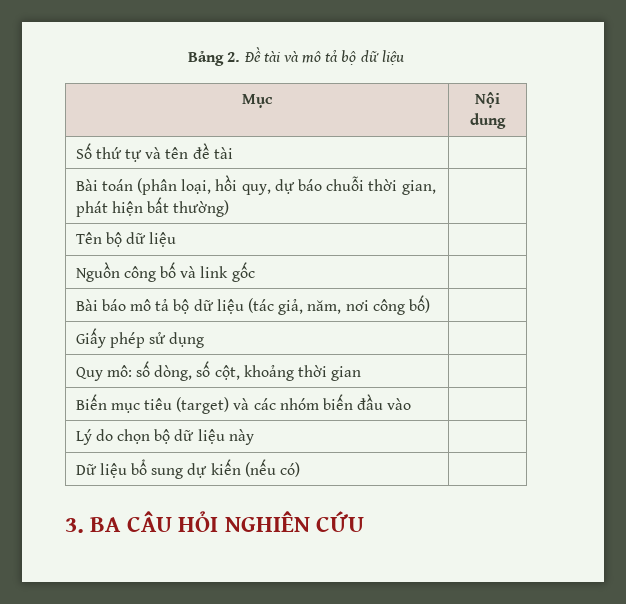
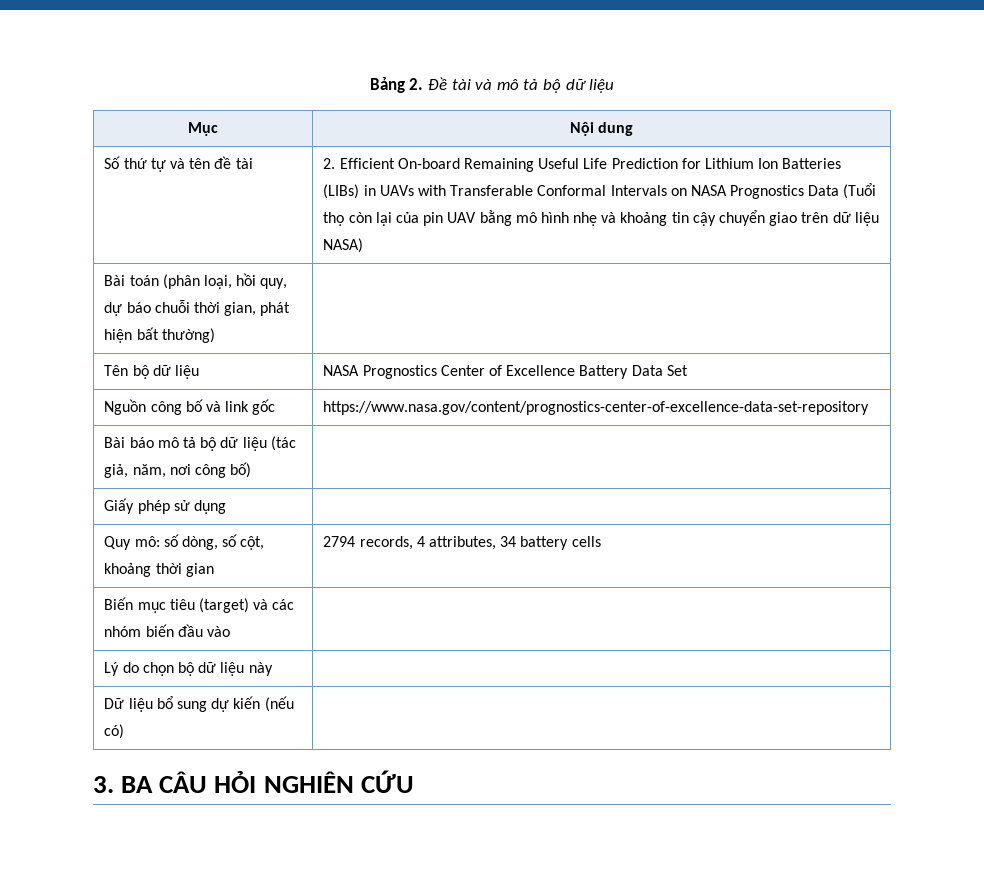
(233, 153) none -> [323,158,842,172] [323,183,877,199] [323,210,879,226] [323,238,364,253] 2. Efficient On-board Remaining Useful Life Prediction for Lithium Ion Batteries (LIBs) in UAVs with Transferable Conformal Intervals on NASA Prognostics Data (Tuổi thọ còn lại của pin UAV bằng mô hình nhẹ và khoảng tin cậy chuyển giao trên dữ liệu NASA)
(177, 239) none -> [323,365,688,379] NASA Prognostics Center of Excellence Battery Data Set
(255, 272) none -> [323,401,870,415] https://www.nasa.gov/content/prognostics-center-of-excellence-data-set-repository
(362, 373) none -> [323,536,601,550] 2794 records, 4 attributes, 34 battery cells

